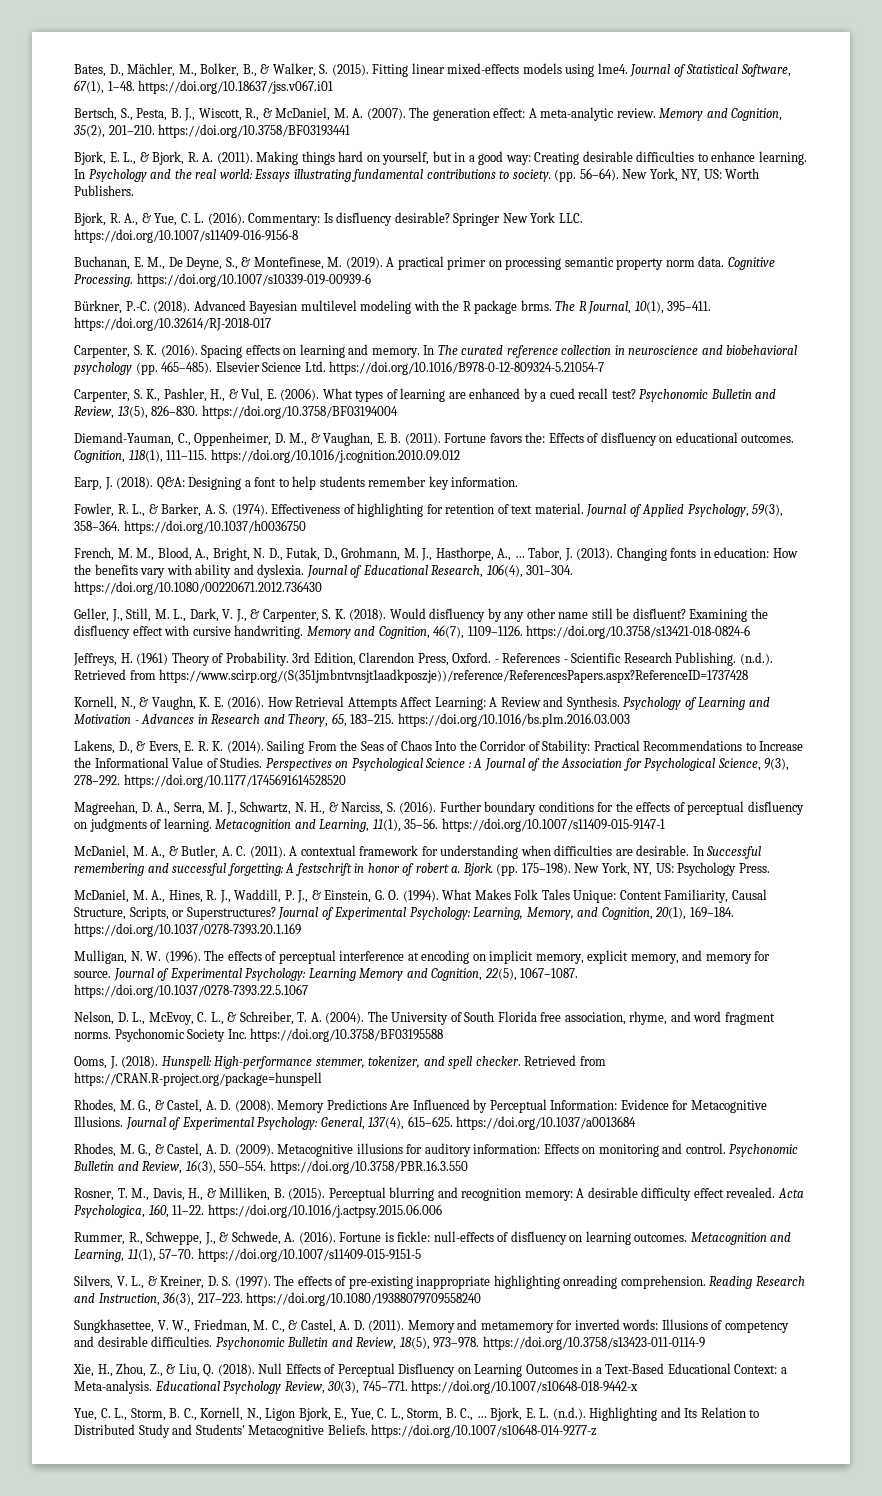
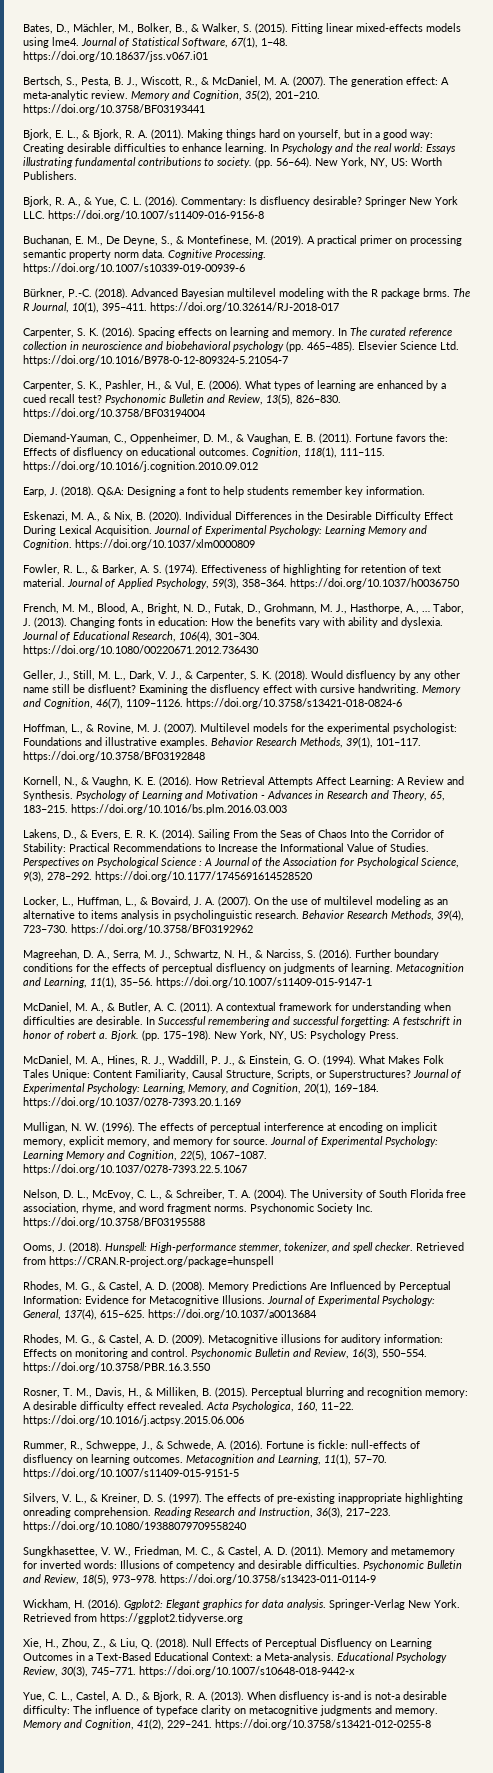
(519, 482) none -> [23,511,453,522] [23,525,427,536] [23,539,255,550] // Eskenazi, M. A., & Nix, B. (2020). Individual Differences in the Desirable Difficulty Effect During Lexical Acquisition. Journal of Experimental Psychology: Learning Memory and Cognition. https://doi.org/10.1037/xlm0000809
[73,652,773,666] [74,669,749,683] Jeffreys, H. (1961) Theory of Probability. 3rd Edition, Clarendon Press, Oxford. - References - Scientific Research Publishing. (n.d.). Retrieved from https://www.scirp.org/(S(351jmbntvnsjt1aadkposzje))/reference/ReferencesPapers.aspx?ReferenceID=1737428 -> [23,723,457,734] [23,737,421,748] [23,751,205,762] Hoffman, L., & Rovine, M. J. (2007). Multilevel models for the experimental psychologist: Foundations and illustrative examples. Behavior Research Methods, 39(1), 101–117. https://doi.org/10.3758/BF03192848
(346, 781) none -> [23,896,448,907] [23,910,464,921] [23,924,253,935] // Locker, L., Huffman, L., & Bovaird, J. A. (2007). On the use of multilevel modeling as an alternative to items analysis in psycholinguistic research. Behavior Research Methods, 39(4), 723–730. https://doi.org/10.3758/BF03192962
(705, 1343) none -> [23,1599,460,1610] [23,1613,243,1624] // Wickham, H. (2016). Ggplot2: Elegant graphics for data analysis. Springer-Verlag New York. Retrieved from https://ggplot2.tidyverse.org
[130,1407,760,1421] [74,1424,598,1438] Storm, B. C., Kornell, N., Ligon Bjork, E., Yue, C. L., Storm, B. C., … Bjork, E. L. (n.d.). Highlighting and Its Relation to Distributed Study and Students’ Metacognitive Beliefs. https://doi.org/10.1007/s10648-014-9277-z -> [76,1691,447,1702] [23,1705,438,1716] [23,1719,431,1730] Castel, A. D., & Bjork, R. A. (2013). When disfluency is-and is not-a desirable difficulty: The influence of typeface clarity on metacognitive judgments and memory. Memory and Cognition, 41(2), 229–241. https://doi.org/10.3758/s13421-012-0255-8

